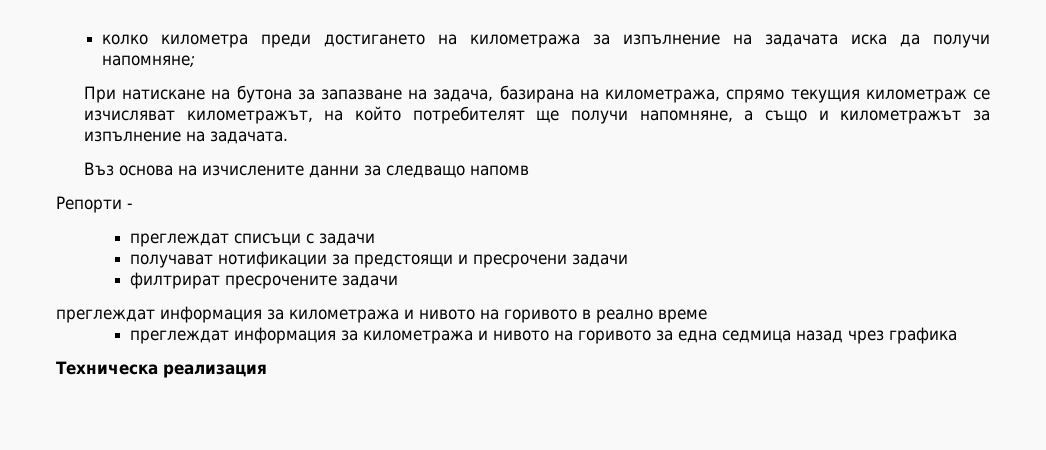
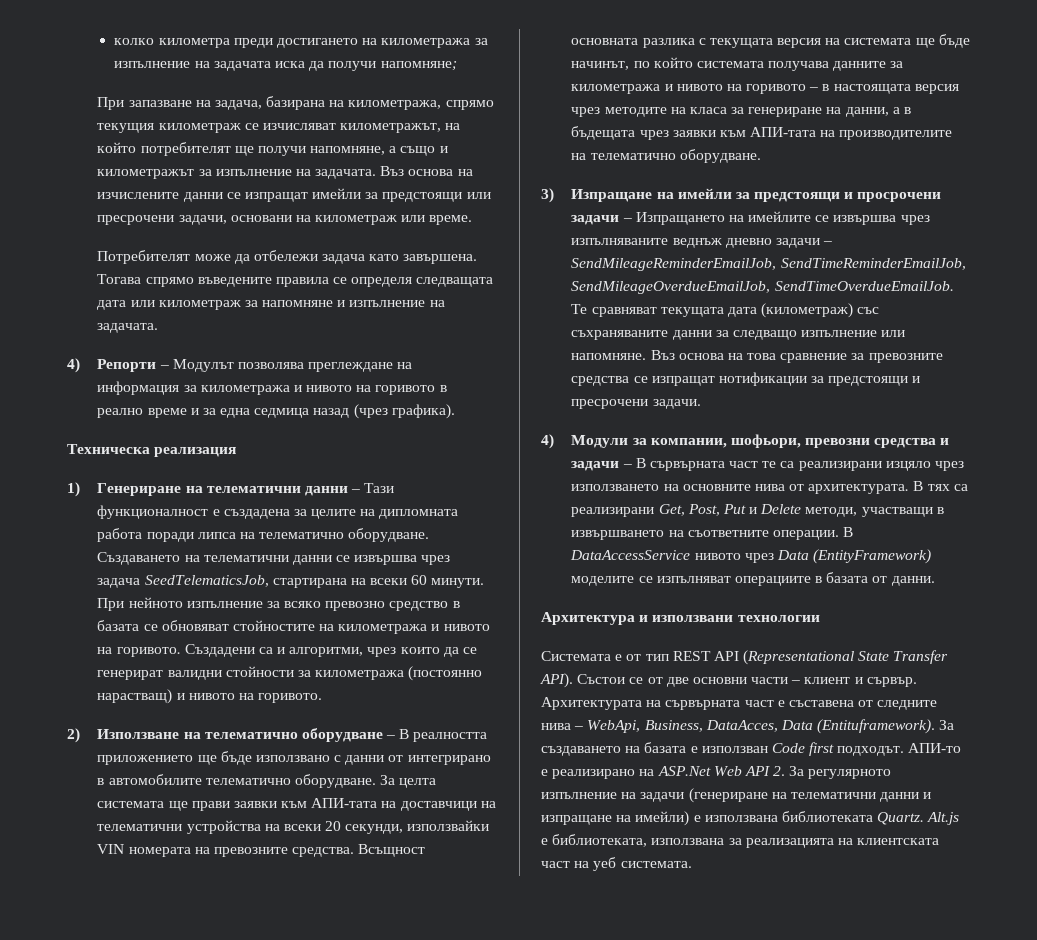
[122,85,315,103] натискане на бутона за -> (125, 103) none
(288, 137) // -> (377, 174) none
[363,165,529,178] [56,196,133,213] [129,233,375,247] [129,251,628,268] [129,272,398,289] [56,309,155,323] за следващо напомв // Репорти - // преглеждат списъци с задачи // получават нотификации за предстоящи и пресрочени задачи // филтрират пресрочените задачи // преглеждат -> [226,188,491,202] [97,215,473,225] [97,250,478,264] [97,274,494,287] [97,300,445,310] [97,323,159,333] [67,358,413,373] се изпращат имейли за предстоящи или пресрочени задачи, основани на километраж или време. // Потребителят може да отбележи задача като завършена. Тогава спрямо въведените правила се определя следващата дата или километраж за напомняне и изпълнение на задачата. // 4) Репорти – Модулът позволява преглеждане на
[129,327,957,344] [56,361,267,378] // преглеждат информация за километража и нивото на горивото за една седмица назад чрез графика // Техническа реализация -> [190,404,455,419] [67,444,237,457] [67,482,395,497] [97,505,459,519] [97,528,430,542] [97,552,451,565] [97,575,485,588] [97,597,460,611] [97,620,490,634] [97,644,478,657] [97,666,483,681] [97,689,323,704] [67,728,488,743] [97,751,491,765] [97,774,437,788] [97,798,496,811] [97,820,490,834] [97,844,426,857] [571,34,970,48] [571,57,904,71] [571,84,959,94] [571,107,912,117] [571,126,953,140] [571,149,761,163] [541,188,942,203] [571,211,930,225] [571,238,833,248] [571,258,966,271] [571,281,954,294] [571,303,880,318] [571,330,906,340] [571,350,943,363] [571,372,921,386] [571,399,701,409] [541,434,950,449] [571,458,965,471] [571,481,968,494] [571,504,944,517] [571,527,854,540] [570,549,932,564] [571,572,935,586] [541,612,820,625] [541,650,949,665] [540,673,917,688] [541,697,938,710] [541,719,955,734] [541,742,962,756] [541,766,892,779] [541,788,932,803] [541,811,960,826] [541,834,940,848] [541,857,692,871] и за една седмица назад (чрез графика). // Техническа реализация // 1) Генериране на телематични данни – Тази функционалност е създадена за целите на дипломната работа поради липса на телематично оборудване. Създаването на телематични данни се извършва чрез задача SeedTelematicsJob, стартирана на всеки 60 минути. При нейното изпълнение за всяко превозно средство в базата се обновяват стойностите на километража и нивото на горивото. Създадени са и алгоритми, чрез които да се генерират валидни стойности за километража (постоянно нарастващ) и нивото на горивото. // 2) Използване на телематично оборудване – В реалността приложението ще бъде използвано с данни от интегрирано в автомобилите телематично оборудване. За целта системата ще прави заявки към АПИ-тата на доставчици на телематични устройства на всеки 20 секунди, използвайки VIN номерата на превозните средства. Всъщност основната разлика с текущата версия на системата ще бъде начинът, по който системата получава данните за километража и нивото на горивото – в настоящата версия чрез методите на класа за генериране на данни, а в бъдещата чрез заявки към АПИ-тата на производителите на телематично оборудване. // 3) Изпращане на имейли за предстоящи и просрочени задачи – Изпращането на имейлите се извършва чрез изпълняваните веднъж дневно задачи – SendMileageReminderEmailJob, SendTimeReminderEmailJob, SendMileageOverdueEmailJob, SendTimeOverdueEmailJob. Те сравняват текущата дата (километраж) със съхраняваните данни за следващо изпълнение или напомняне. Въз основа на това сравнение за превозните средства се изпращат нотификации за предстоящи и пресрочени задачи. // 4) Модули за компании, шофьори, превозни средства и задачи – В сървърната част те са реализирани изцяло чрез използването на основните нива от архитектурата. В тях са реализирани Get, Post, Put и Delete методи, участващи в извършването на съответните операции. В DataAccessService нивото чрез Data (EntityFramework) моделите се изпълняват операциите в базата от данни. // Архитектура и използвани технологии // Системата е от тип REST API (Representational State Transfer API). Състои се от две основни части – клиент и сървър. Архитектурата на сървърната част е съставена от следните нива – WebApi, Business, DataAcces, Data (Entituframework). За създаването на базата е използван Code first подходът. АПИ-то е реализирано на ASP.Net Web API 2. За регулярното изпълнение на задачи (генериране на телематични данни и изпращане на имейли) е използвана библиотеката Quartz. Alt.js е библиотеката, използвана за реализацията на клиентската част на уеб системата.

